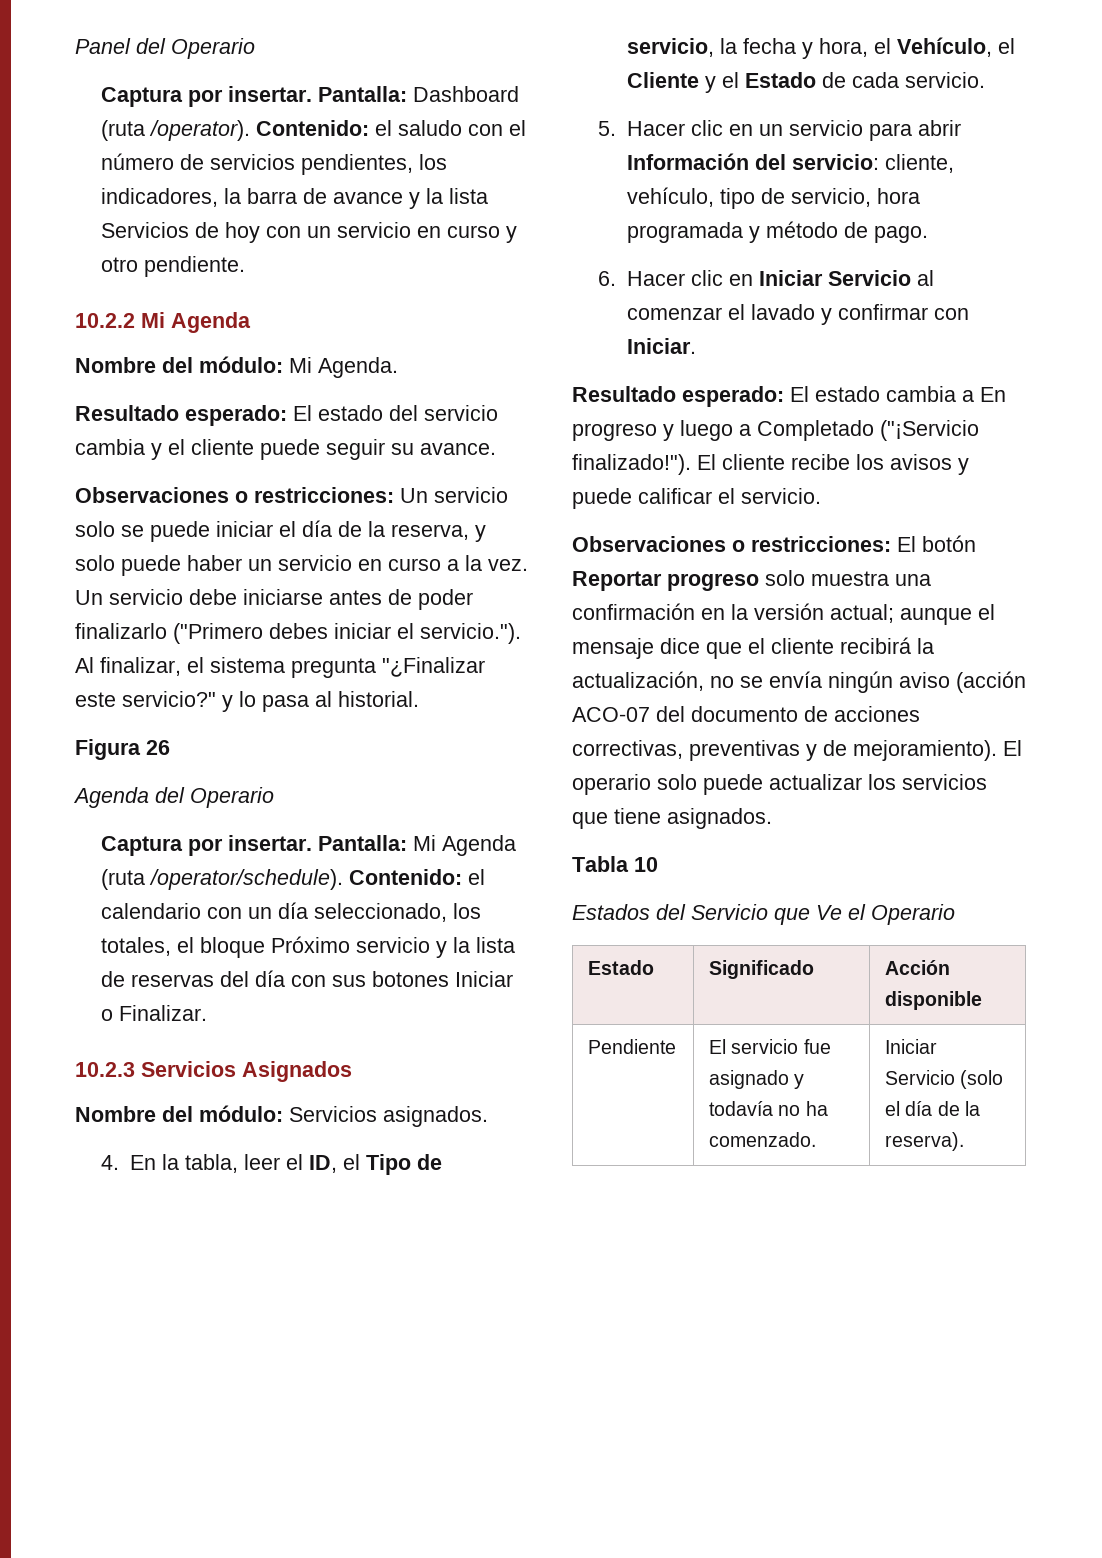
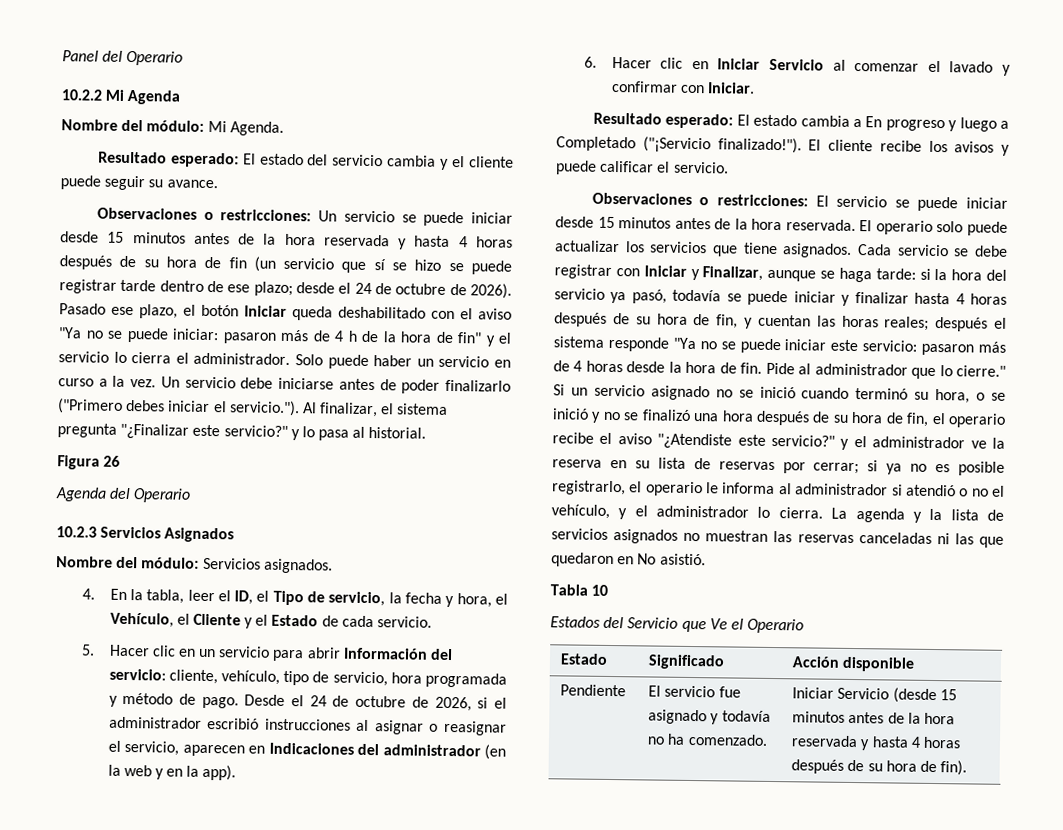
[100,86,519,107] [100,120,526,141] [100,153,447,175] [100,188,488,209] [100,222,517,243] [100,256,245,277] // Captura por insertar. Pantalla: Dashboard (ruta /operator). Contenido: el saludo con el número de servicios pendientes, los indicadores, la barra de avance y la lista Servicios de hoy con un servicio en curso y otro pendiente. -> (184, 58) none
[75,520,486,542] [75,555,115,571] solo se puede iniciar el día de la reserva, y solo -> [401,211,513,227] [60,231,513,250] [59,255,513,275] [59,279,512,299] [59,303,512,321] [58,327,512,347] [58,351,323,366] se puede iniciar desde 15 minutos antes de la hora reservada y hasta 4 horas después de su hora de fin (un servicio que sí se hizo se puede registrar tarde dentro de ese plazo; desde el 24 de octubre de 2026). Pasado ese plazo, el botón Iniciar queda deshabilitado con el aviso "Ya no se puede iniciar: pasaron más de 4 h de la hora de fin" y el servicio lo cierra el administrador. Solo
[100,835,516,856] [100,869,485,890] [100,902,481,922] [100,936,515,958] [100,970,513,987] [100,1005,207,1021] // Captura por insertar. Pantalla: Mi Agenda (ruta /operator/schedule). Contenido: el calendario con un día seleccionado, los totales, el bloque Próximo servicio y la lista de reservas del día con sus botones Iniciar o Finalizar. -> (192, 495) none
(928, 234) none -> [244,694,508,712] [108,716,507,736] [107,740,506,760] [107,764,237,781] Desde el 24 de octubre de 2026, si el administrador escribió instrucciones al asignar o reasignar el servicio, aparecen en Indicaciones del administrador (en la web y en la app).
[922,535,976,552] [572,570,931,591] [572,603,995,625] [572,637,934,659] [572,671,1026,693] [572,706,920,722] [572,740,997,761] botón Reportar progreso solo muestra una confirmación en la versión actual; aunque el mensaje dice que el cliente recibirá la actualización, no se envía ningún aviso (acción ACO-07 del documento de acciones correctivas, preventivas y de mejoramiento). -> [836,195,1008,212] [555,216,856,231] servicio se puede iniciar desde 15 minutos antes de la hora reservada.
(772, 818) none -> [858,244,1008,257] [554,264,1007,283] [554,288,1007,306] [554,312,1007,332] [553,336,1006,356] [553,360,1006,380] [553,384,1006,404] [552,408,1006,428] [552,432,1005,450] [552,457,1005,476] [552,480,1006,497] [551,504,1004,523] [551,528,1004,548] [551,552,706,568] Cada servicio se debe registrar con Iniciar y Finalizar, aunque se haga tarde: si la hora del servicio ya pasó, todavía se puede iniciar y finalizar hasta 4 horas después de su hora de fin, y cuentan las horas reales; después el sistema responde "Ya no se puede iniciar este servicio: pasaron más de 4 horas desde la hora de fin. Pide al administrador que lo cierre." Si un servicio asignado no se inició cuando terminó su hora, o se inició y no se finalizó una hora después de su hora de fin, el operario recibe el aviso "¿Atendiste este servicio?" y el administrador ve la reserva en su lista de reservas por cerrar; si ya no es posible registrarlo, el operario le informa al administrador si atendió o no el vehículo, y el administrador lo cierra. La agenda y la lista de servicios asignados no muestran las reservas canceladas ni las que quedaron en No asistió.
[960,1070,1004,1089] [885,1101,980,1116] [885,1132,965,1151] (solo el día de la reserva). -> [892,687,957,704] [792,711,956,725] [791,735,962,751] [791,759,968,776] (desde 15 minutos antes de la hora reservada y hasta 4 horas después de su hora de fin).

